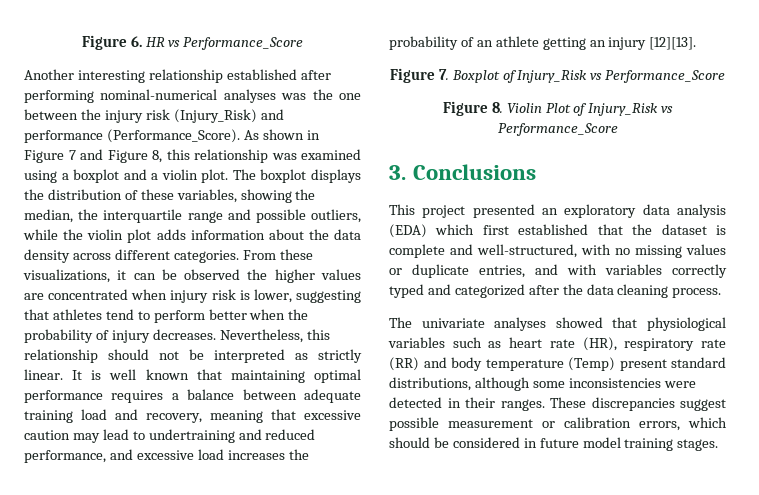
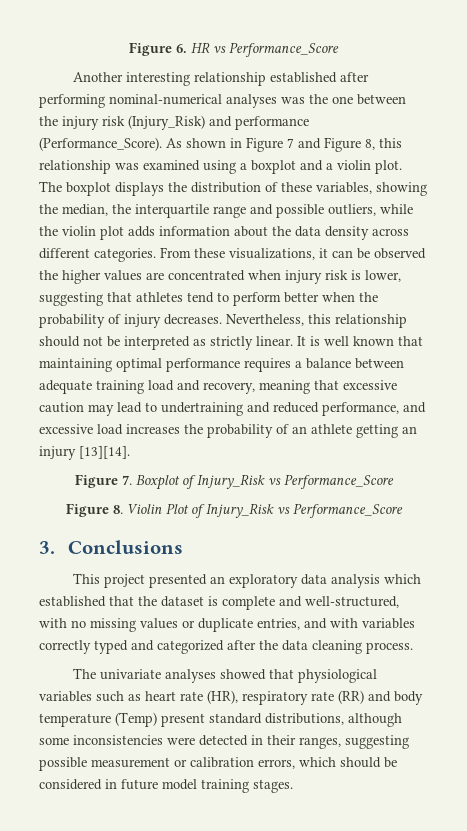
[649,37,697,50] [12][13]. -> [79,446,130,459] [13][14].
[389,224,509,238] (EDA) which first -> [384,574,422,584] which
[500,397,726,411] ranges. These discrepancies suggest -> [299,735,409,749] ranges, suggesting

